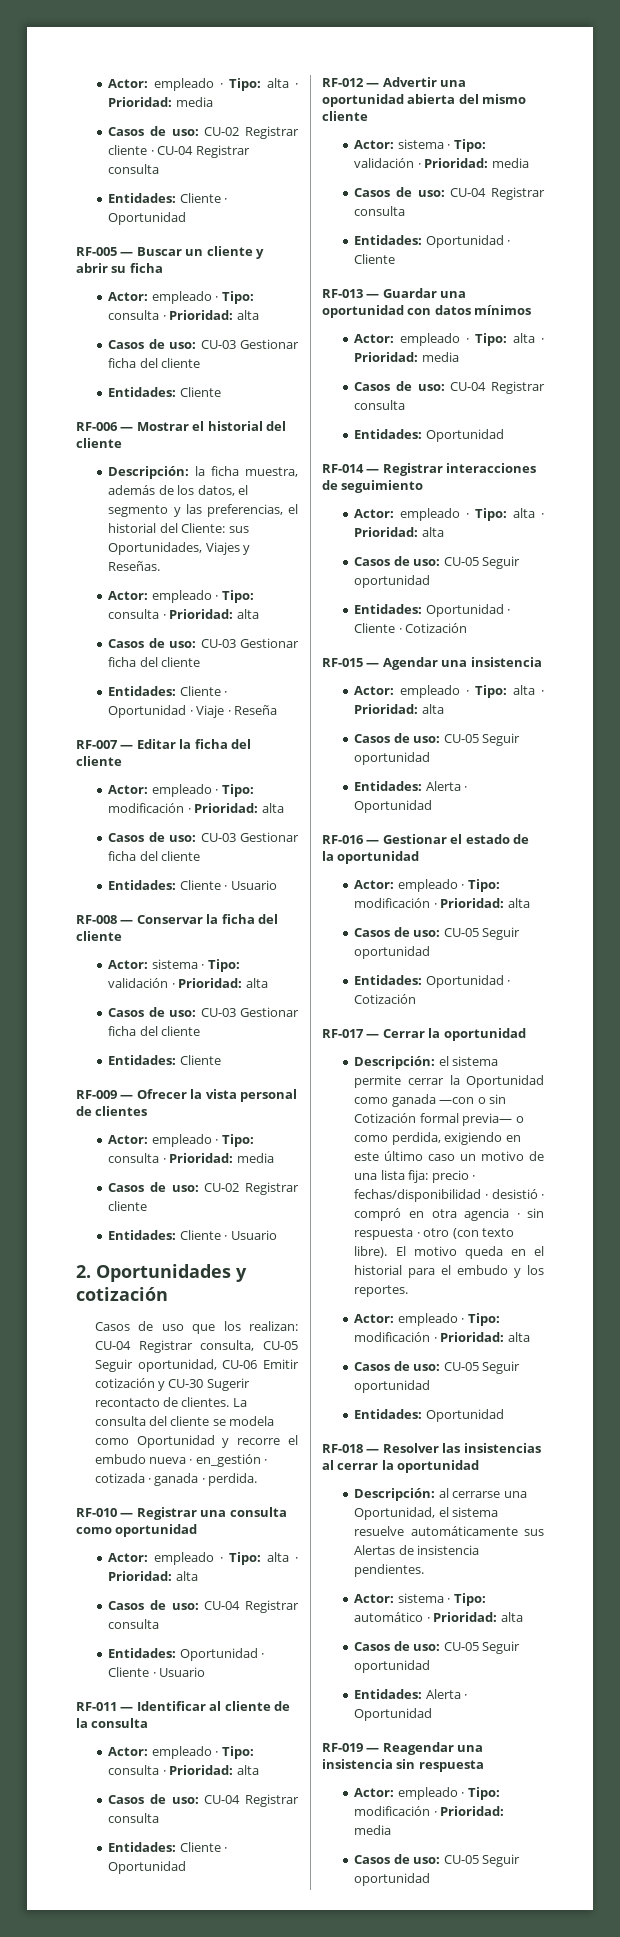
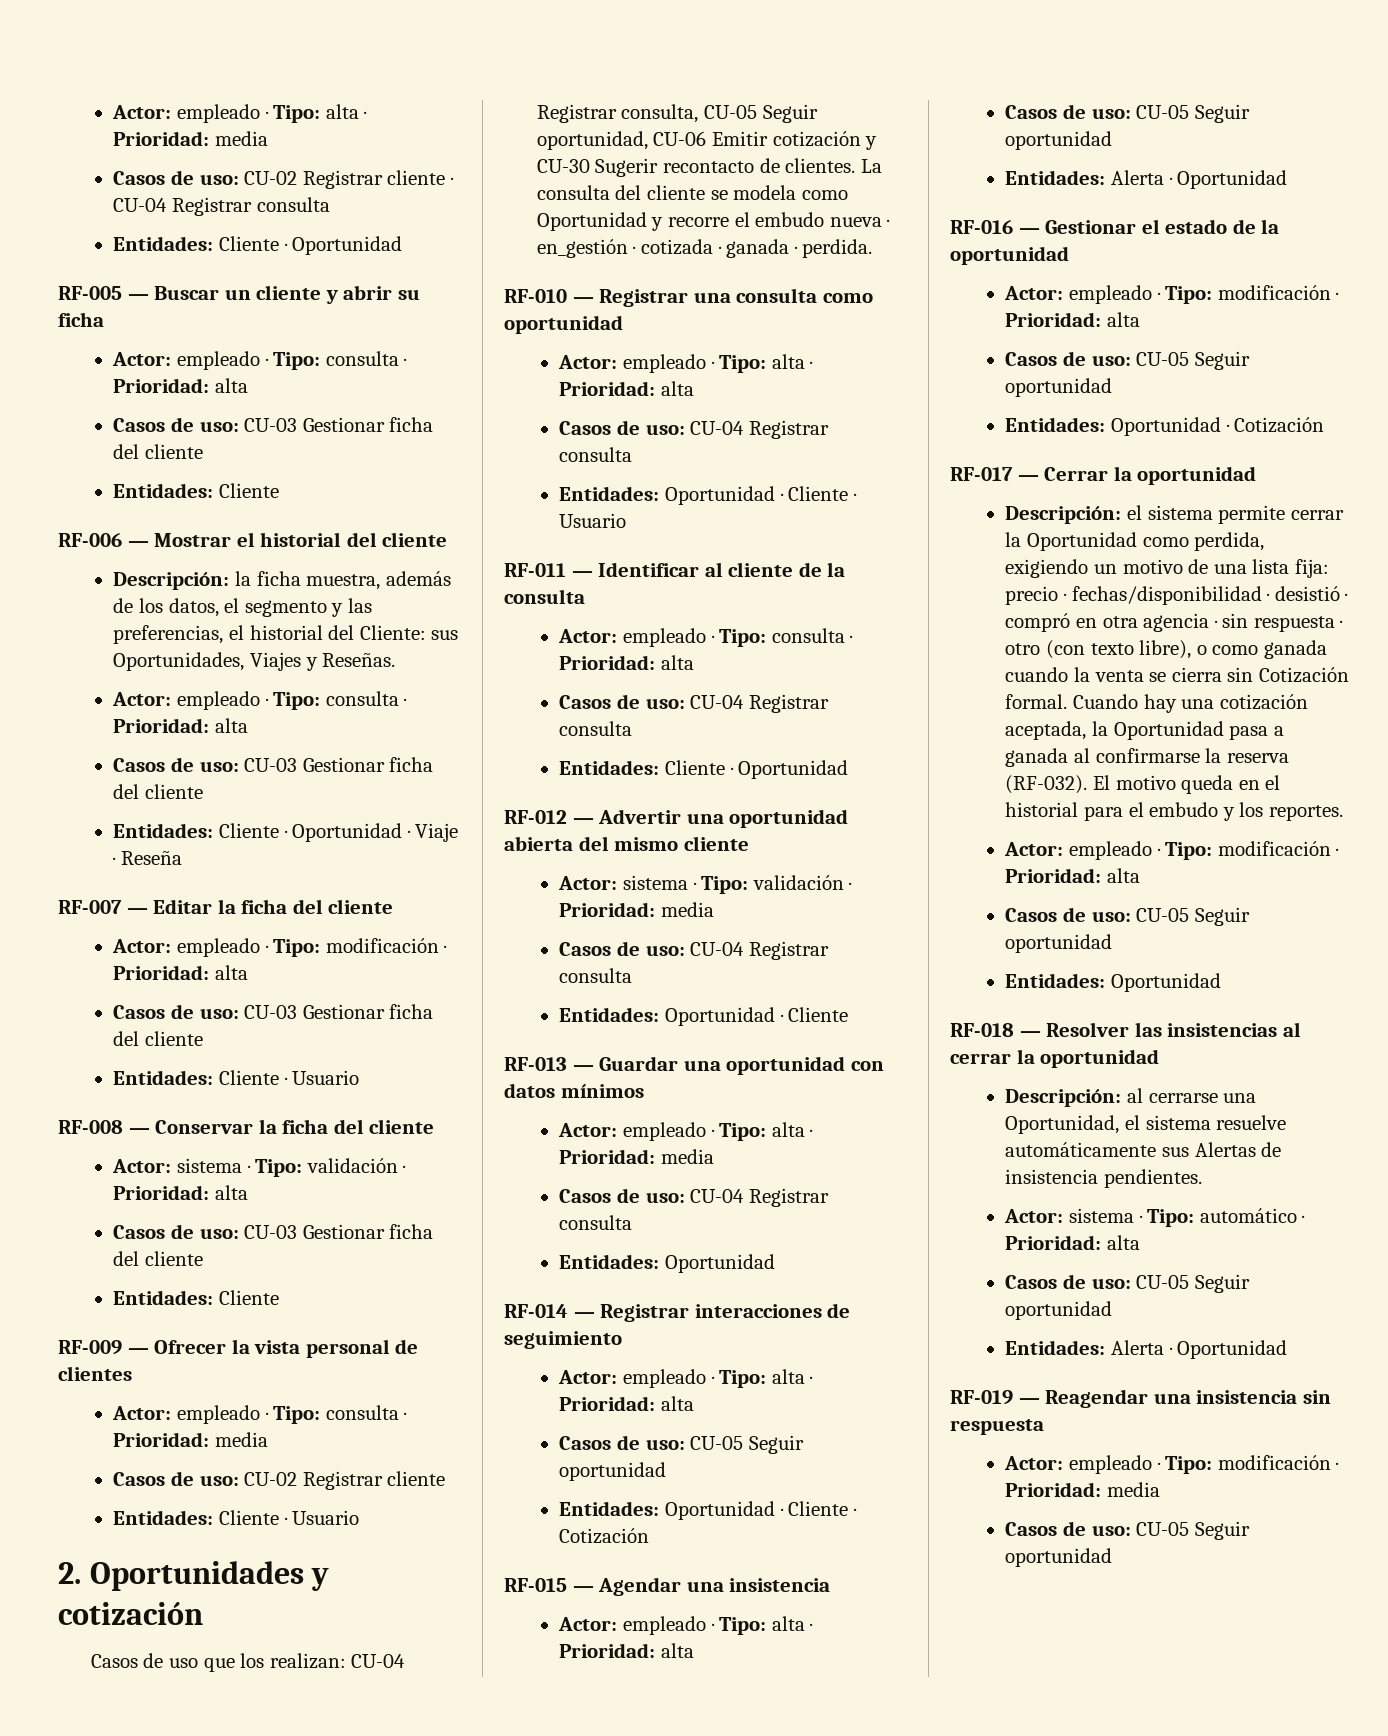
[391,1094,506,1107] [354,1113,524,1126] [354,1132,521,1145] [354,1151,456,1161] ganada —con o sin Cotización formal previa— o como perdida, exigiendo en este último caso -> [1194,532,1265,551] [1005,559,1089,578] perdida, exigiendo
[354,1246,388,1258] libre). -> [1139,640,1327,659] [1005,667,1349,683] [1005,694,1308,713] [1005,721,1284,740] [1005,748,1289,767] [1005,775,1088,794] libre), o como ganada cuando la venta se cierra sin Cotización formal. Cuando hay una cotización aceptada, la Oportunidad pasa a ganada al confirmarse la reserva (RF-032).

